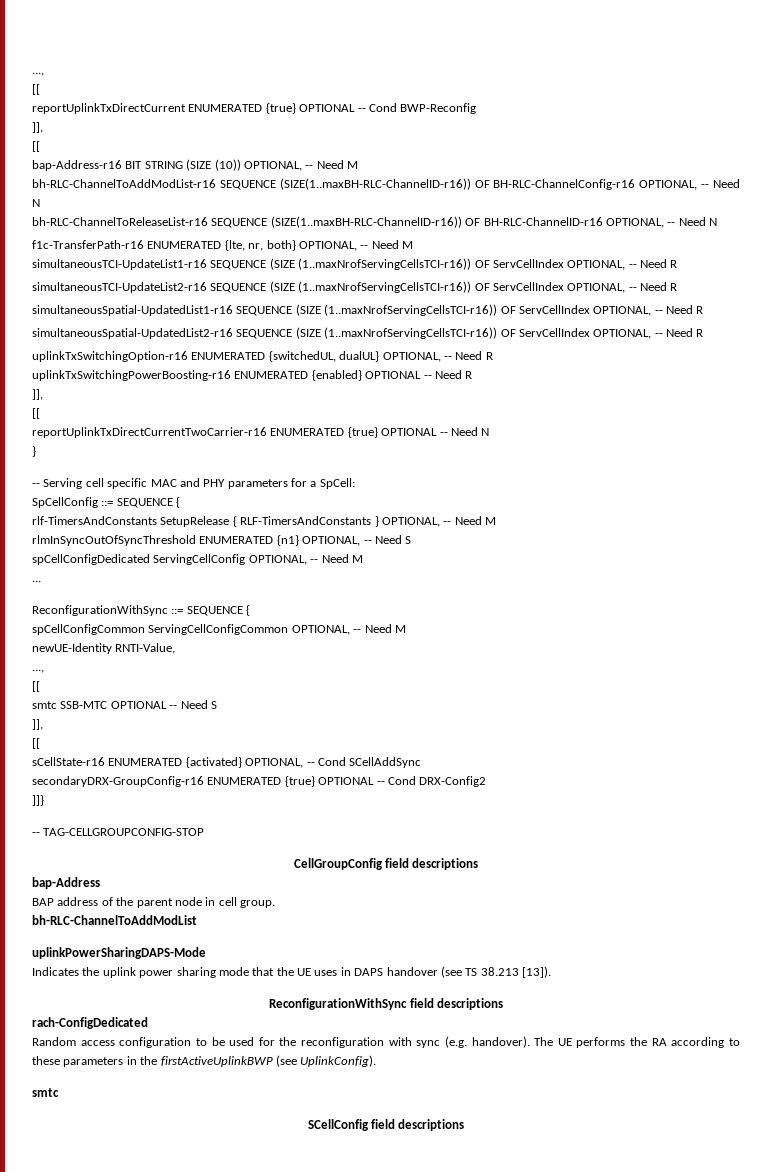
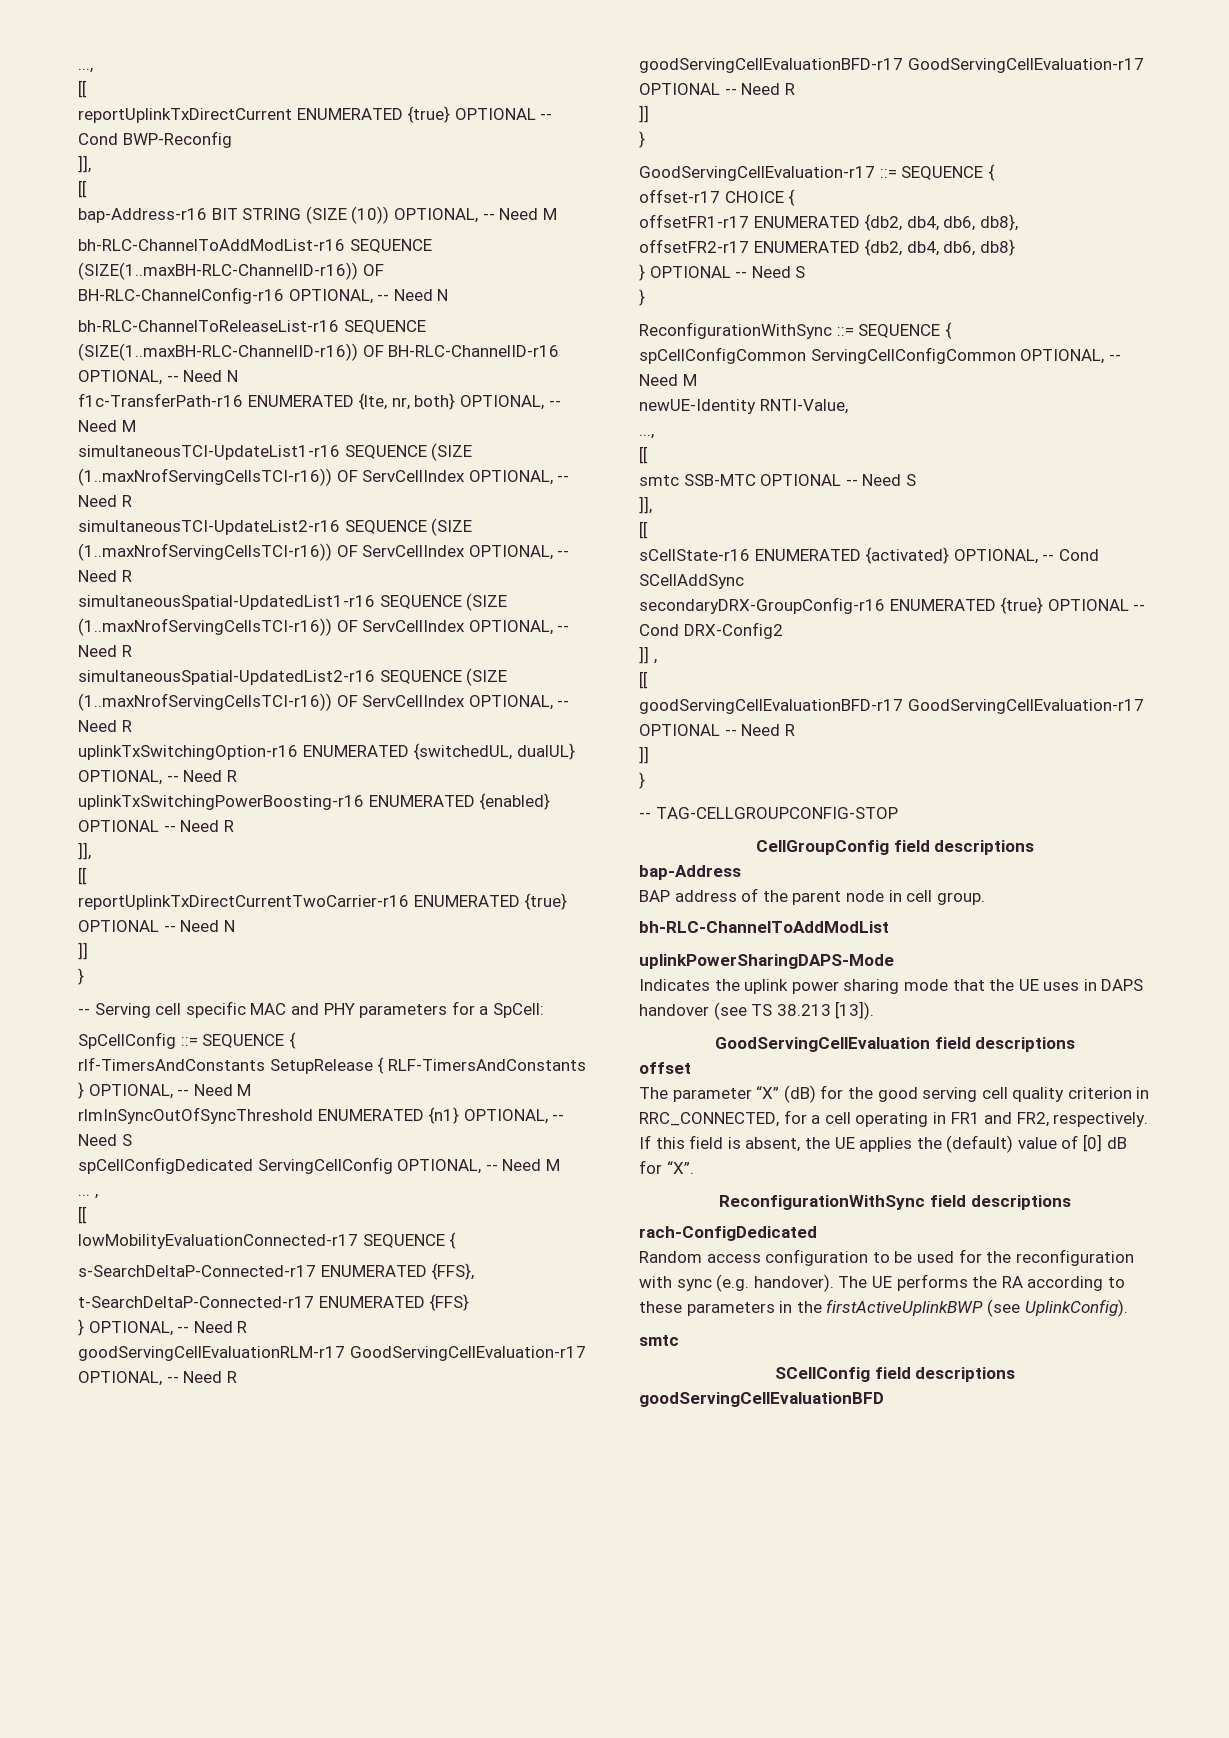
(490, 432) none -> [78,942,88,960] // ]]
(41, 581) none -> [94,1194,98,1199] [78,1206,87,1224] [78,1232,457,1249] [78,1263,475,1280] [78,1294,470,1311] [78,1319,248,1336] [78,1346,586,1361] [78,1371,237,1386] [639,58,1144,73] [639,83,795,95] [639,105,649,123] [639,131,645,148] [639,164,995,181] [639,189,796,206] [639,214,1018,231] [639,239,1015,256] [639,264,806,281] [639,289,645,306] , // [[ // lowMobilityEvaluationConnected-r17 SEQUENCE { // s-SearchDeltaP-Connected-r17 ENUMERATED {FFS}, // t-SearchDeltaP-Connected-r17 ENUMERATED {FFS} // } OPTIONAL, -- Need R // goodServingCellEvaluationRLM-r17 GoodServingCellEvaluation-r17 OPTIONAL, -- Need R // goodServingCellEvaluationBFD-r17 GoodServingCellEvaluation-r17 OPTIONAL -- Need R // ]] // } // GoodServingCellEvaluation-r17 ::= SEQUENCE { // offset-r17 CHOICE { // offsetFR1-r17 ENUMERATED {db2, db4, db6, db8}, // offsetFR2-r17 ENUMERATED {db2, db4, db6, db8} // } OPTIONAL -- Need S // }
[32,795,44,806] ]]} -> [639,646,657,664] [639,671,648,689] [639,699,1144,714] [639,724,795,736] [639,746,649,764] [639,772,645,789] ]] , // [[ // goodServingCellEvaluationBFD-r17 GoodServingCellEvaluation-r17 OPTIONAL -- Need R // ]] // }
(551, 972) none -> [714,1037,1076,1052] [639,1062,691,1074] [639,1085,1150,1103] [639,1110,1149,1127] [639,1134,1127,1153] [639,1160,694,1174] // GoodServingCellEvaluation field descriptions // offset // The parameter “X” (dB) for the good serving cell quality criterion in RRC_CONNECTED, for a cell operating in FR1 and FR2, respectively. If this field is absent, the UE applies the (default) value of [0] dB for “X”.
(465, 1125) none -> [639,1392,884,1407] // goodServingCellEvaluationBFD

